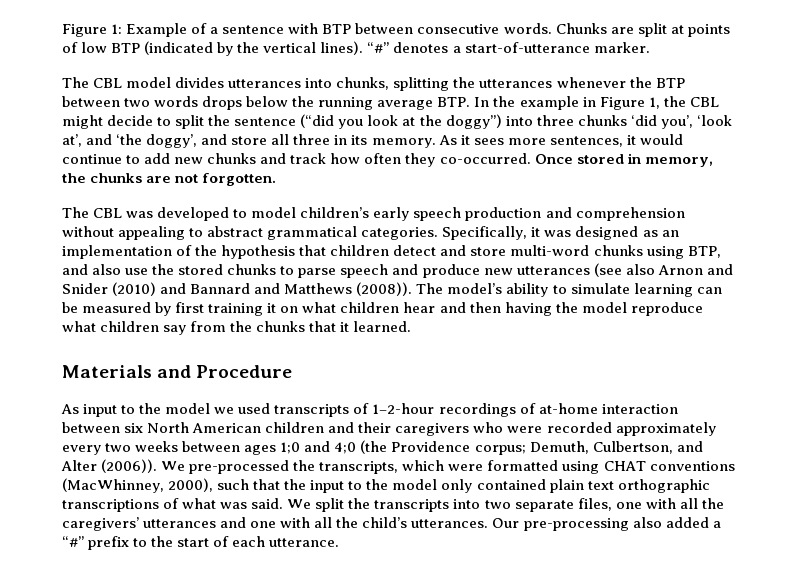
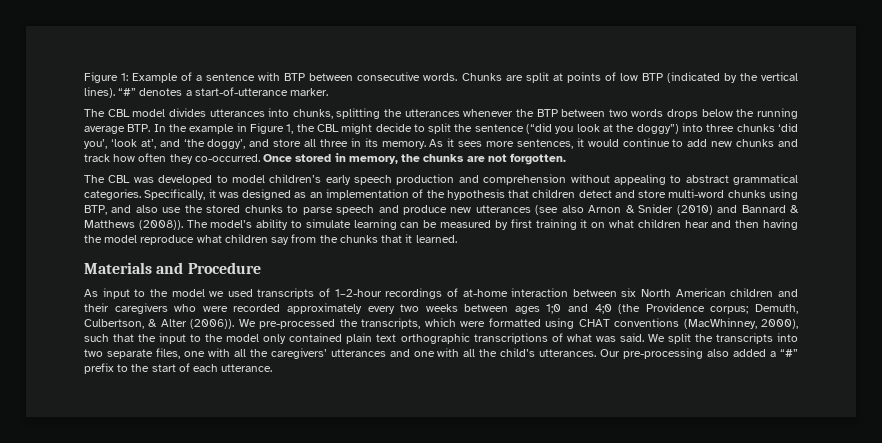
[706,264,733,275] and -> [625,205,635,213] &
[254,283,281,294] and -> [790,205,799,213] &
[676,441,703,452] and -> [148,319,158,327] &

